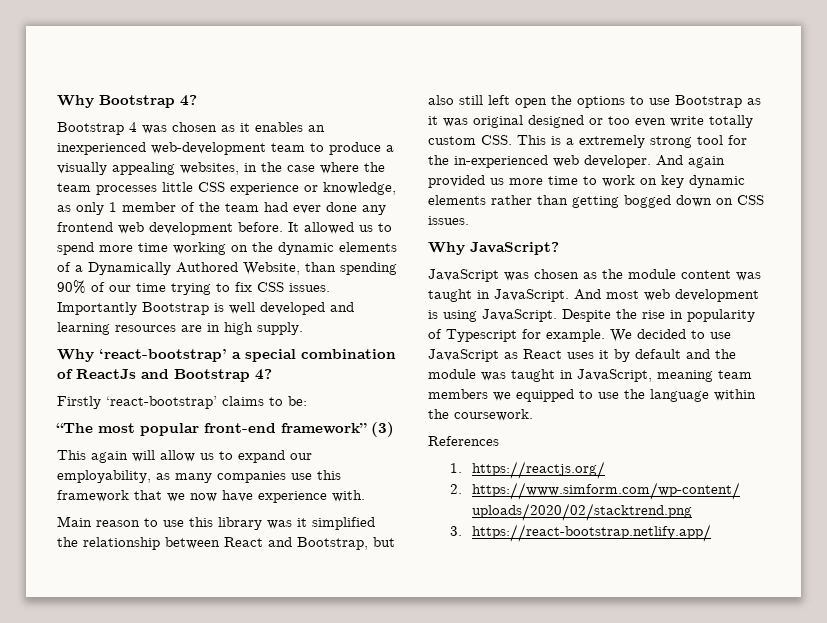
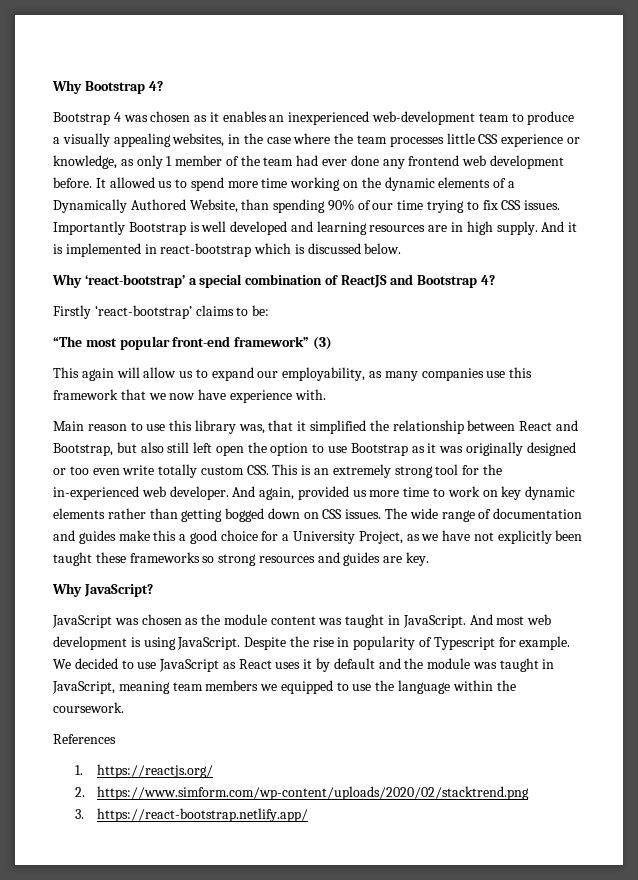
(303, 328) none -> [541,221,578,232] [53,243,402,257] And it is implemented in react-bootstrap which is discussed below.
[76,369,136,379] ReactJs -> [340,275,387,288] ReactJS
[267,520,292,529] was -> [238,420,294,434] was, that
[577,96,625,108] options -> [270,443,309,456] option
[473,115,523,128] original -> [465,442,523,456] originally
[566,138,574,145] a -> [314,468,330,475] an
[688,156,725,168] again -> [259,487,295,500] again,
(469, 220) none -> [385,508,583,522] [53,530,583,544] [53,552,430,566] The wide range of documentation and guides make this a good choice for a University Project, as we have not explicitly been taught these frameworks so strong resources and guides are key.

